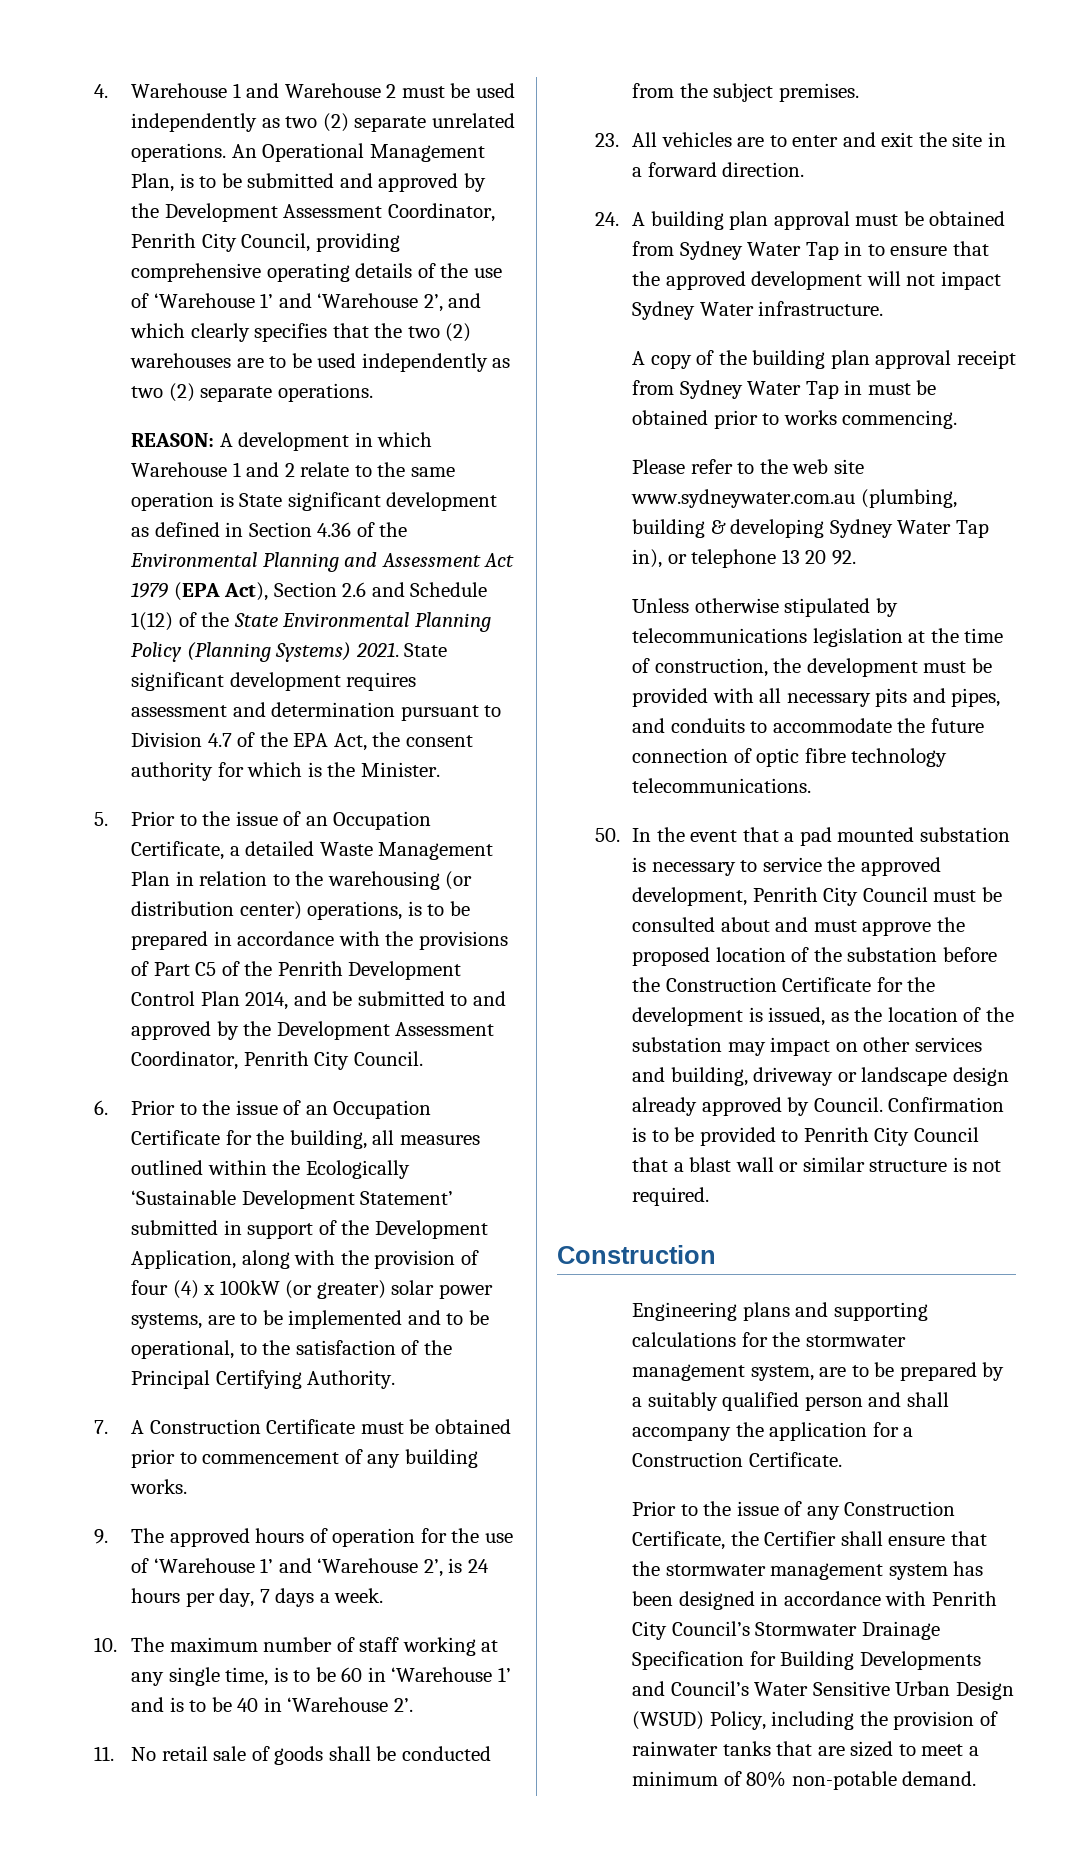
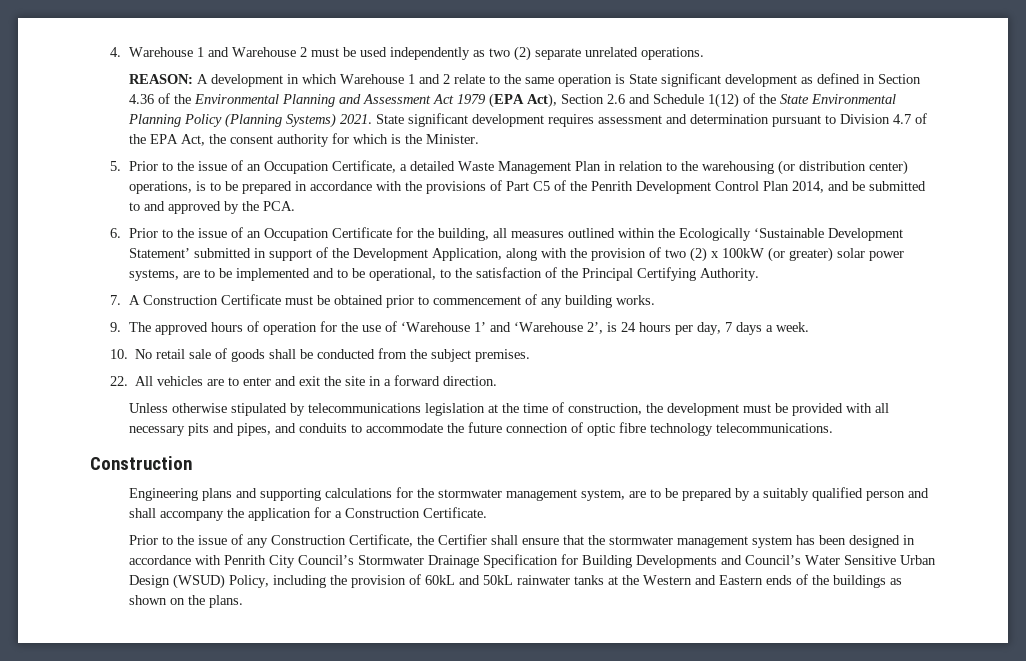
[231,143,485,162] [131,173,486,192] [131,203,495,222] [131,233,400,252] [131,263,502,282] [131,293,482,312] [130,323,472,342] [130,353,511,372] [131,383,373,402] An Operational Management Plan, is to be submitted and approved by the Development Assessment Coordinator, Penrith City Council, providing comprehensive operating details of the use of ‘Warehouse 1’ and ‘Warehouse 2’, and which clearly specifies that the two (2) warehouses are to be used independently as two (2) separate operations. -> (705, 53) none
[276,1021,495,1040] [131,1051,423,1070] Development Assessment Coordinator, Penrith City Council. -> [263,201,296,211] PCA.
[131,1280,199,1299] four (4) -> [665,247,708,262] two (2)
[131,1637,499,1656] [131,1667,512,1686] [131,1697,413,1712] [93,1746,114,1761] The maximum number of staff working at any single time, is to be 60 in ‘Warehouse 1’ and is to be 40 in ‘Warehouse 2’. // 11. -> (128, 354) none
[594,133,619,147] 23. -> [109,376,128,386] 22.
[594,211,1006,230] [632,241,989,260] [632,271,1001,290] [632,301,884,320] [632,350,1016,369] [632,380,937,399] [632,410,958,429] [632,459,864,474] [631,489,957,508] [632,519,989,538] [632,549,856,568] // 24. A building plan approval must be obtained from Sydney Water Tap in to ensure that the approved development will not impact Sydney Water infrastructure. // A copy of the building plan approval receipt from Sydney Water Tap in must be obtained prior to works commencing. // Please refer to the web site www.sydneywater.com.au (plumbing, building & developing Sydney Water Tap in), or telephone 13 20 92. -> (497, 381) none
[594,827,1010,846] [632,857,941,876] [632,887,1002,906] [632,917,965,936] [632,947,997,966] [632,977,936,992] [632,1007,1014,1026] [632,1037,982,1056] [632,1067,1009,1086] [632,1097,1005,1116] [632,1127,979,1146] [632,1157,1002,1172] [632,1187,710,1206] // 50. In the event that a pad mounted substation is necessary to service the approved development, Penrith City Council must be consulted about and must approve the proposed location of the substation before the Construction Certificate for the development is issued, as the location of the substation may impact on other services and building, driveway or landscape design already approved by Council. Confirmation is to be provided to Penrith City Council that a blast wall or similar structure is not required. -> (834, 428) none
[632,1741,979,1757] [632,1771,977,1790] rainwater tanks that are sized to meet a minimum of 80% non-potable demand. -> [425,574,903,588] [129,595,244,608] 60kL and 50kL rainwater tanks at the Western and Eastern ends of the buildings as shown on the plans.

